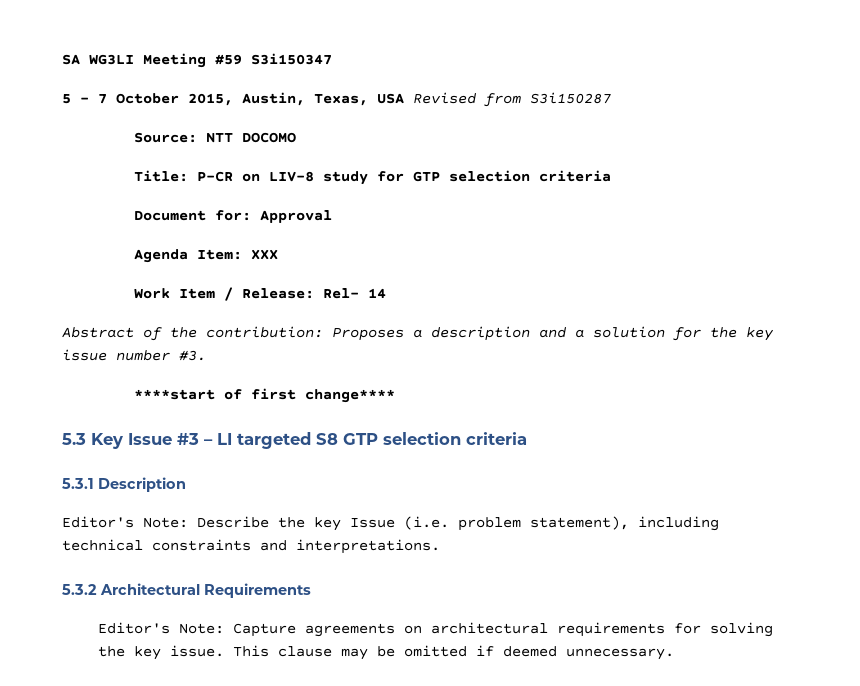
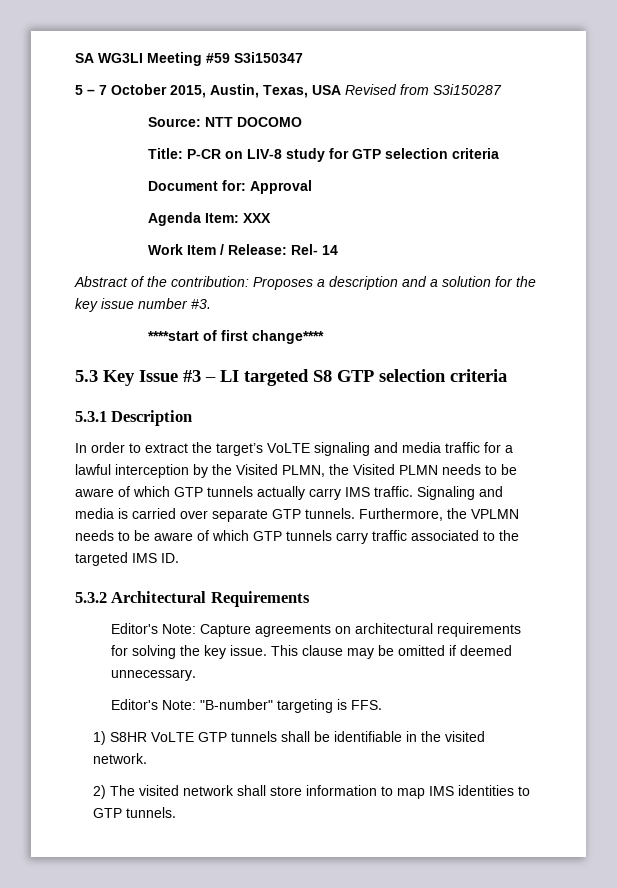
[62,516,719,531] [62,539,440,554] Editor's Note: Describe the key Issue (i.e. problem statement), including technical constraints and interpretations. -> [75,442,513,456] [75,464,517,478] [75,486,503,500] [75,508,519,522] [75,530,519,544] [75,552,179,566] In order to extract the target’s VoLTE signaling and media traffic for a lawful interception by the Visited PLMN, the Visited PLMN needs to be aware of which GTP tunnels actually carry IMS traffic. Signaling and media is carried over separate GTP tunnels. Furthermore, the VPLMN needs to be aware of which GTP tunnels carry traffic associated to the targeted IMS ID.
(675, 654) none -> [111,699,383,713] [93,731,486,745] [93,753,148,764] [93,785,531,799] [93,807,177,818] // Editor's Note: "B-number" targeting is FFS. // 1) S8HR VoLTE GTP tunnels shall be identifiable in the visited network. // 2) The visited network shall store information to map IMS identities to GTP tunnels.

